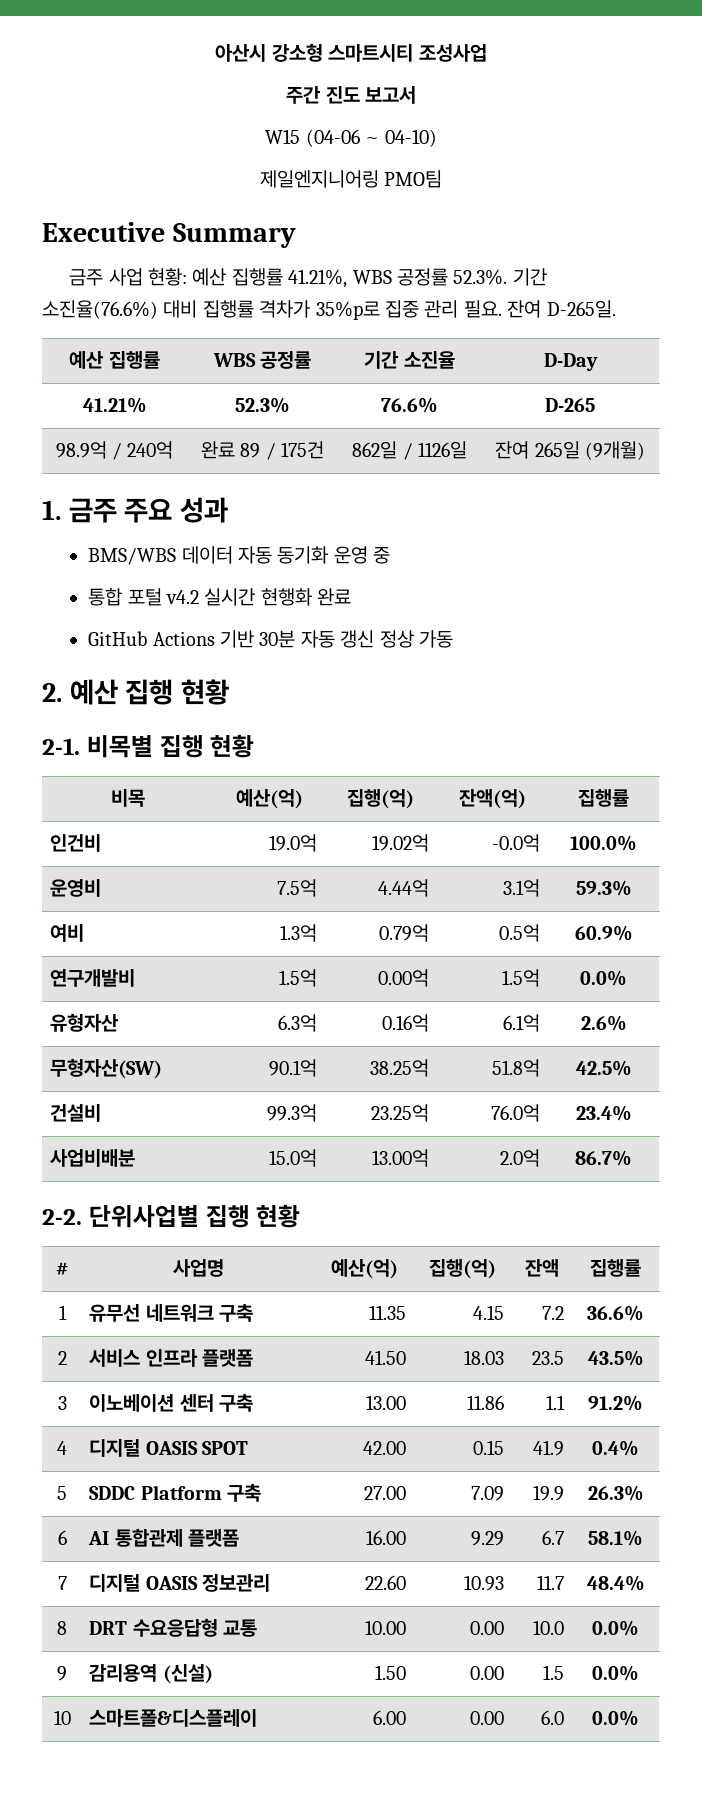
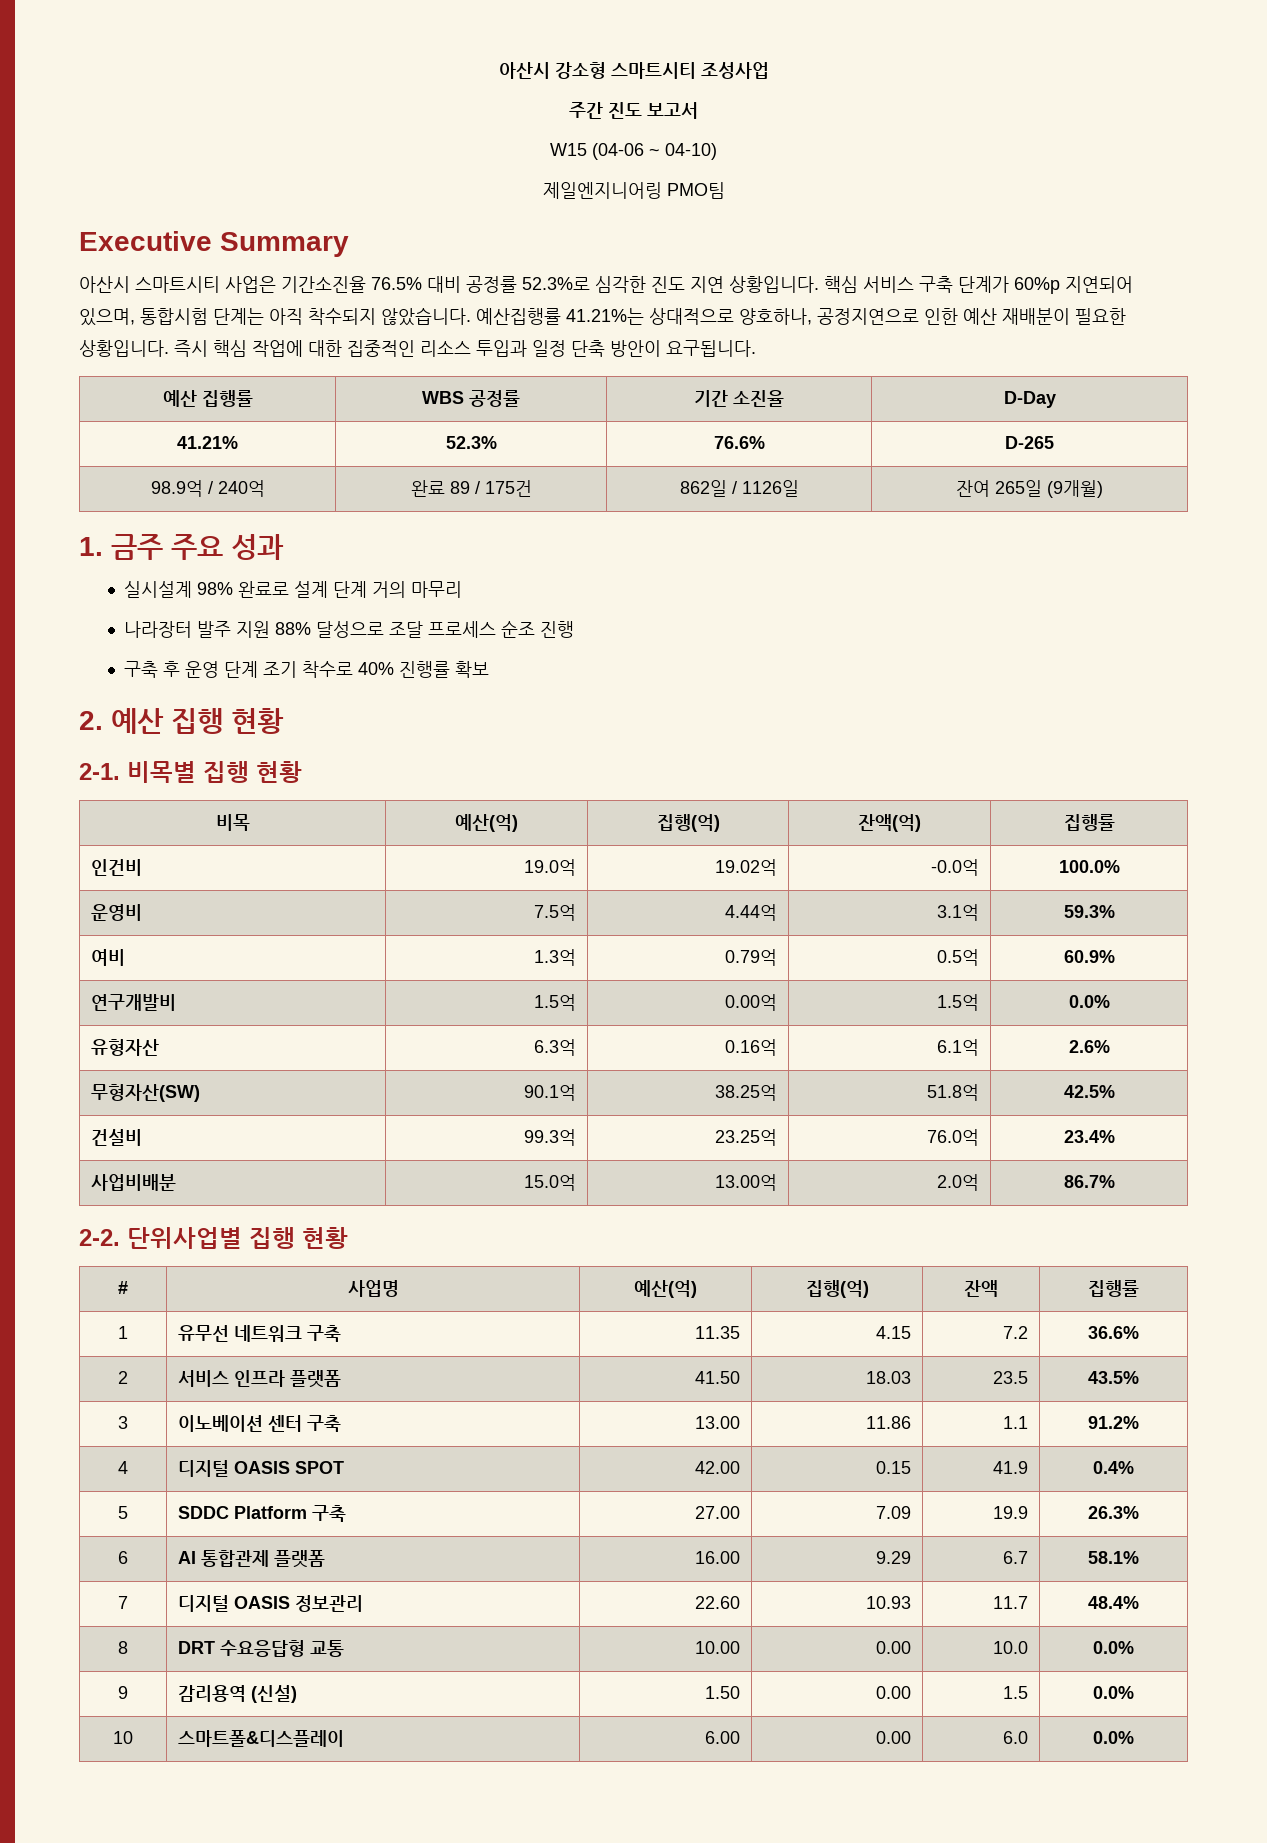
[69,268,547,288] [42,300,616,320] 금주 사업 현황: 예산 집행률 41.21%, WBS 공정률 52.3%. 기간 소진율(76.6%) 대비 집행률 격차가 35%p로 집중 관리 필요. 잔여 D-265일. -> [79,276,1133,294] [79,307,1126,326] [79,340,756,357] 아산시 스마트시티 사업은 기간소진율 76.5% 대비 공정률 52.3%로 심각한 진도 지연 상황입니다. 핵심 서비스 구축 단계가 60%p 지연되어 있으며, 통합시험 단계는 아직 착수되지 않았습니다. 예산집행률 41.21%는 상대적으로 양호하나, 공정지연으로 인한 예산 재배분이 필요한 상황입니다. 즉시 핵심 작업에 대한 집중적인 리소스 투입과 일정 단축 방안이 요구됩니다.
[88,546,391,565] [88,588,352,606] [88,630,453,648] BMS/WBS 데이터 자동 동기화 운영 중 // 통합 포털 v4.2 실시간 현행화 완료 // GitHub Actions 기반 30분 자동 갱신 정상 가동 -> [123,581,462,598] [123,620,574,638] [123,661,489,678] 실시설계 98% 완료로 설계 단계 거의 마무리 // 나라장터 발주 지원 88% 달성으로 조달 프로세스 순조 진행 // 구축 후 운영 단계 조기 착수로 40% 진행률 확보

